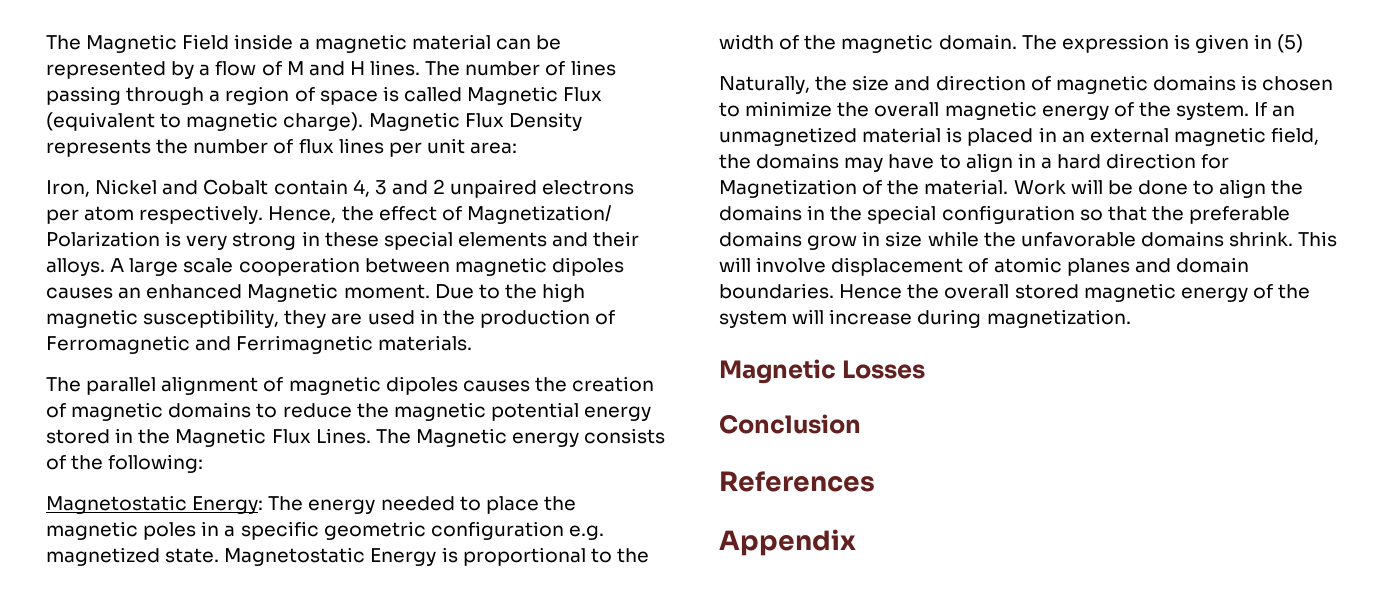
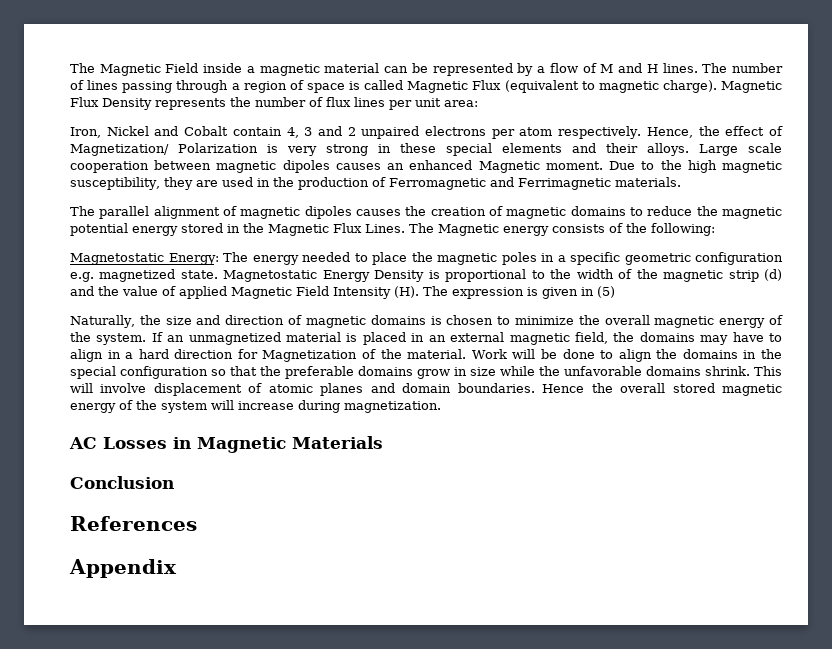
[110,258,179,276] A large -> [699,144,738,156] Large
(437, 557) none -> [374,270,425,282] Density
[938,34,1017,50] domain. -> [728,269,782,282] [70,286,419,299] strip (d) and the value of applied Magnetic Field Intensity (H).
[719,359,926,384] Magnetic Losses -> [69,436,383,453] AC Losses in Magnetic Materials

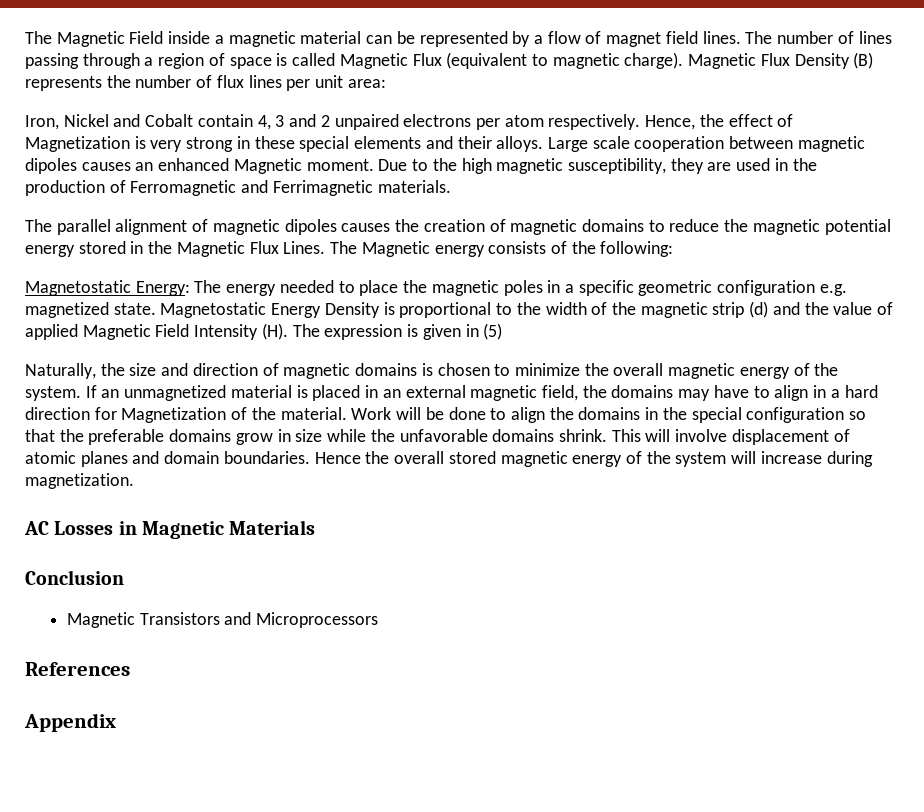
[600,63,658,73] M and H -> [606,31,698,47] magnet field
(152, 104) none -> [853,52,874,69] (B)
[70,143,258,156] Magnetization/ Polarization -> [25,136,130,152] Magnetization
(174, 482) none -> [66,612,379,628] // Magnetic Transistors and Microprocessors

